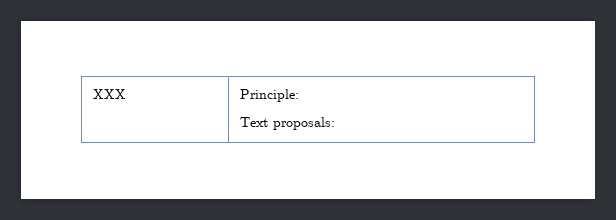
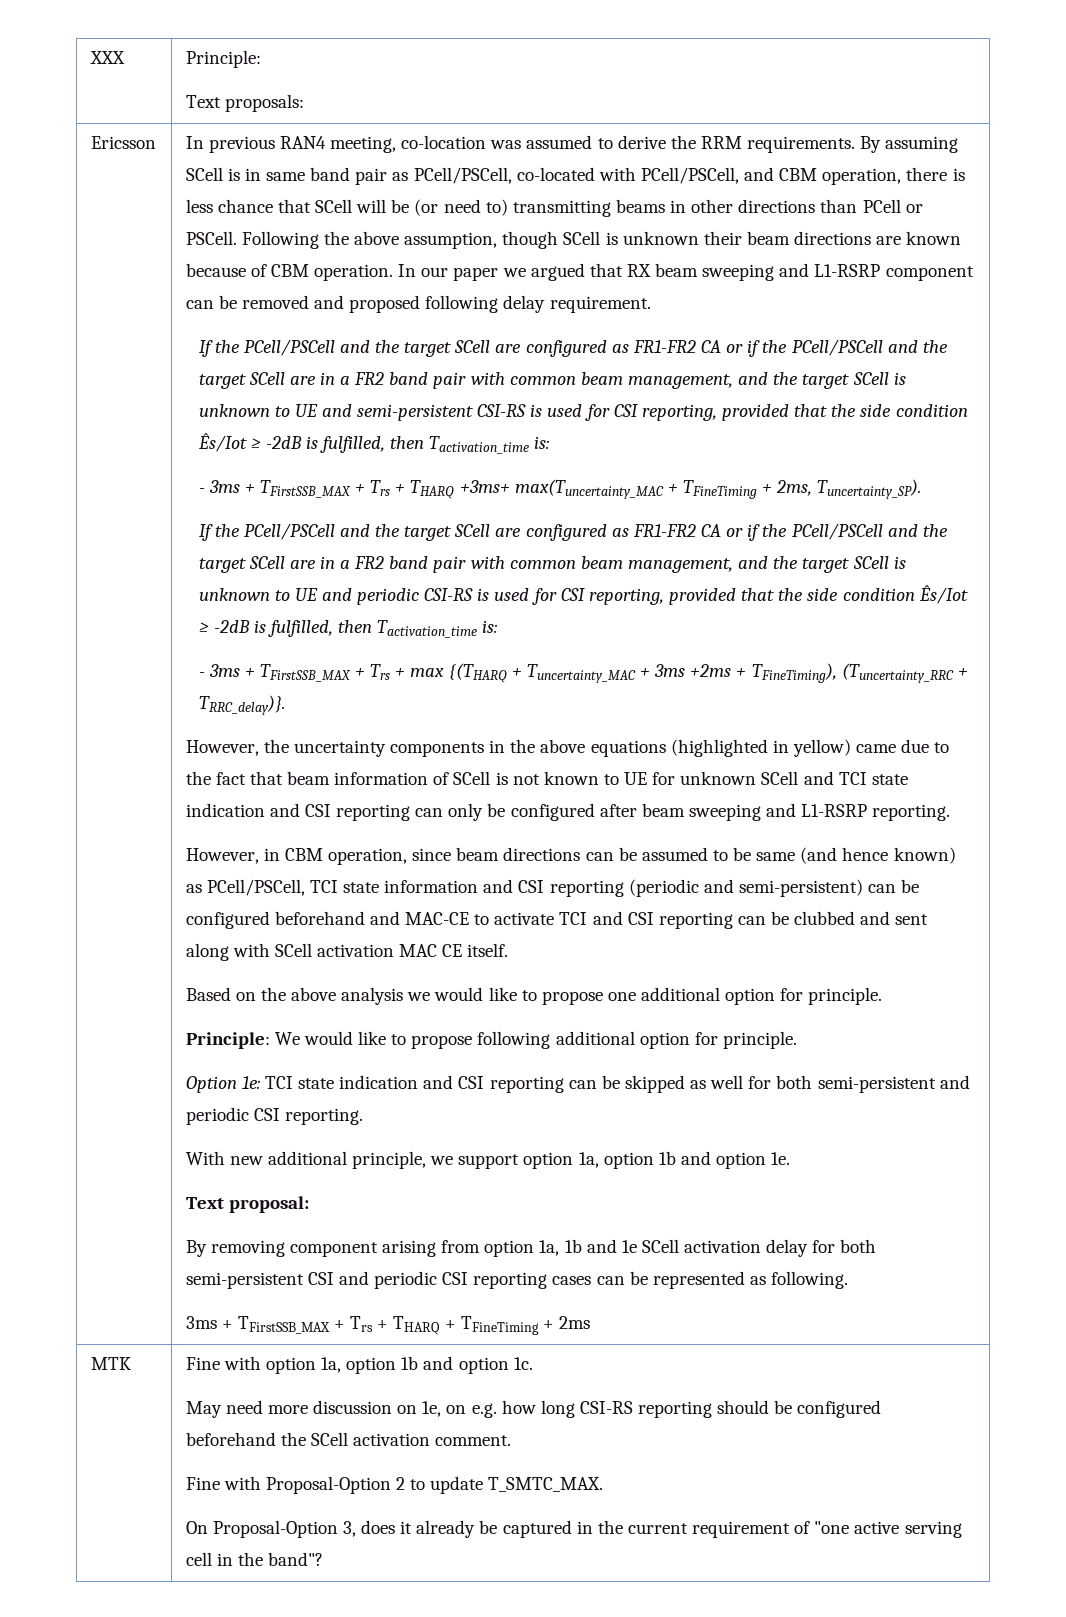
(335, 123) none -> [90,136,156,149] [185,135,959,153] [185,167,965,185] [185,199,923,217] [185,231,962,249] [185,263,974,281] [185,295,651,313] [198,339,948,357] [198,372,906,389] [198,404,968,421] [197,433,550,454] [198,479,922,499] [198,523,948,541] [198,556,906,573] [198,585,968,605] [198,620,498,638] [198,663,968,683] [198,695,285,715] [185,739,950,757] [185,771,908,785] [185,803,951,821] [185,847,956,865] [185,879,920,897] [185,911,929,929] [185,943,509,961] [185,987,883,1005] [185,1031,797,1049] [185,1075,970,1093] [185,1107,363,1125] [185,1151,791,1169] [185,1196,309,1213] [185,1239,877,1257] [185,1271,849,1289] [185,1316,590,1335] [90,1357,131,1370] [185,1356,533,1374] [185,1400,882,1418] [185,1432,512,1446] [185,1476,604,1494] [185,1520,962,1538] [185,1552,323,1566] // Ericsson | In previous RAN4 meeting, co-location was assumed to derive the RRM requirements. By assuming SCell is in same band pair as PCell/PSCell, co-located with PCell/PSCell, and CBM operation, there is less chance that SCell will be (or need to) transmitting beams in other directions than PCell or PSCell. Following the above assumption, though SCell is unknown their beam directions are known because of CBM operation. In our paper we argued that RX beam sweeping and L1-RSRP component can be removed and proposed following delay requirement. // If the PCell/PSCell and the target SCell are configured as FR1-FR2 CA or if the PCell/PSCell and the target SCell are in a FR2 band pair with common beam management, and the target SCell is unknown to UE and semi-persistent CSI-RS is used for CSI reporting, provided that the side condition Ês/Iot ≥ -2dB is fulfilled, then Tactivation_time is: // - 3ms + TFirstSSB_MAX + Trs + THARQ +3ms+ max(Tuncertainty_MAC + TFineTiming + 2ms, Tuncertainty_SP). // If the PCell/PSCell and the target SCell are configured as FR1-FR2 CA or if the PCell/PSCell and the target SCell are in a FR2 band pair with common beam management, and the target SCell is unknown to UE and periodic CSI-RS is used for CSI reporting, provided that the side condition Ês/Iot ≥ -2dB is fulfilled, then Tactivation_time is: // - 3ms + TFirstSSB_MAX + Trs + max {(THARQ + Tuncertainty_MAC + 3ms +2ms + TFineTiming), (Tuncertainty_RRC + TRRC_delay)}. // However, the uncertainty components in the above equations (highlighted in yellow) came due to the fact that beam information of SCell is not known to UE for unknown SCell and TCI state indication and CSI reporting can only be configured after beam sweeping and L1-RSRP reporting. // However, in CBM operation, since beam directions can be assumed to be same (and hence known) as PCell/PSCell, TCI state information and CSI reporting (periodic and semi-persistent) can be configured beforehand and MAC-CE to activate TCI and CSI reporting can be clubbed and sent along with SCell activation MAC CE itself. // Based on the above analysis we would like to propose one additional option for principle. // Principle: We would like to propose following additional option for principle. // Option 1e: TCI state indication and CSI reporting can be skipped as well for both semi-persistent and periodic CSI reporting. // With new additional principle, we support option 1a, option 1b and option 1e. // Text proposal: // By removing component arising from option 1a, 1b and 1e SCell activation delay for both semi-persistent CSI and periodic CSI reporting cases can be represented as following. // 3ms + TFirstSSB_MAX + Trs + THARQ + TFineTiming + 2ms // MTK | Fine with option 1a, option 1b and option 1c. // May need more discussion on 1e, on e.g. how long CSI-RS reporting should be configured beforehand the SCell activation comment. // Fine with Proposal-Option 2 to update T_SMTC_MAX. // On Proposal-Option 3, does it already be captured in the current requirement of "one active serving cell in the band"?

